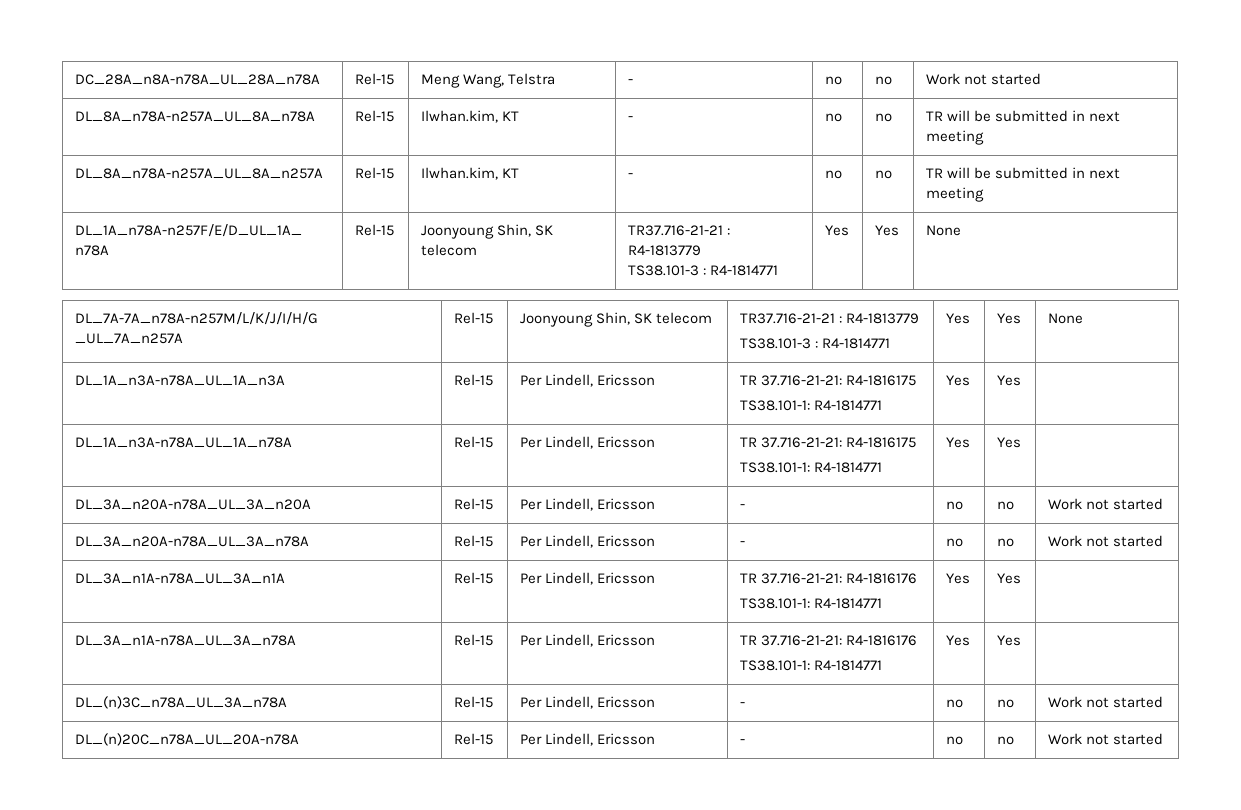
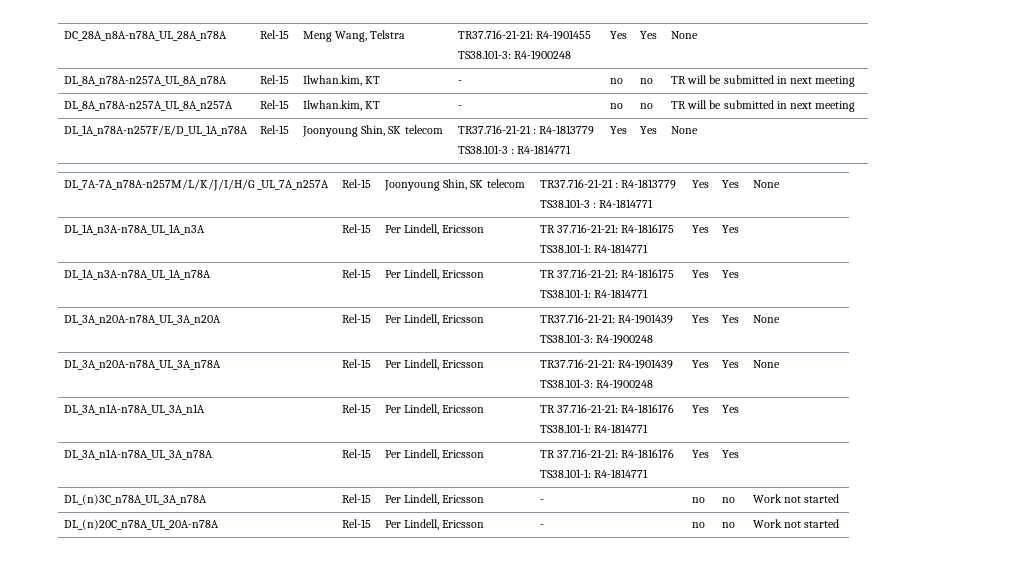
[627,79,633,84] [824,76,842,85] [874,76,892,85] [925,73,1041,85] - | no | no | Work not started -> [458,30,592,40] [458,50,572,60] [610,31,628,39] [640,31,658,39] [671,31,699,39] TR37.716-21-21: R4-1901455 // TS38.101-3: R4-1900248 | Yes | Yes | None
[739,504,745,509] [945,501,963,510] [996,501,1014,510] [1047,498,1163,510] - | no | no | Work not started -> [540,314,674,324] [540,334,654,344] [692,315,710,323] [722,315,740,323] [753,315,781,323] TR37.716-21-21: R4-1901439 // TS38.101-3: R4-1900248 | Yes | Yes | None
[739,541,745,546] [945,538,963,547] [996,538,1014,547] [1047,535,1163,547] - | no | no | Work not started -> [540,359,674,369] [540,379,654,389] [692,360,710,368] [722,360,740,368] [753,360,781,368] TR37.716-21-21: R4-1901439 // TS38.101-3: R4-1900248 | Yes | Yes | None

